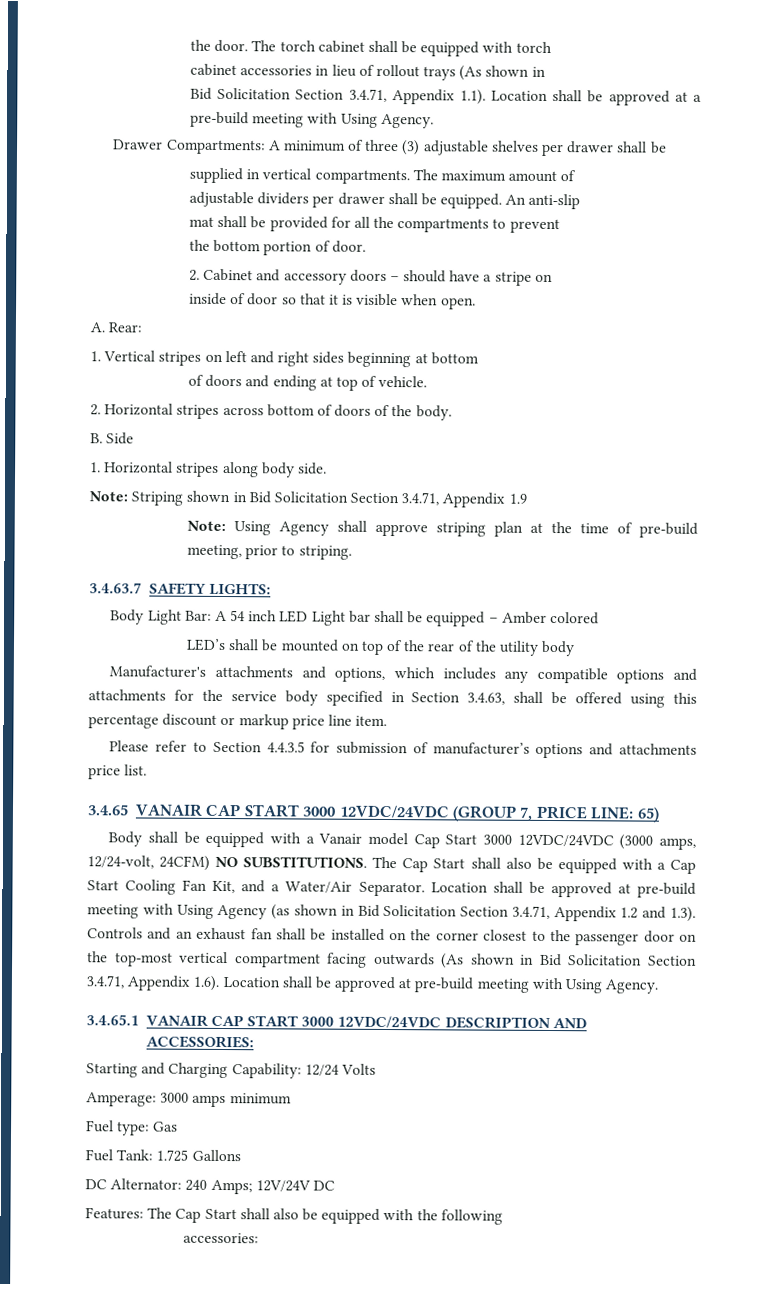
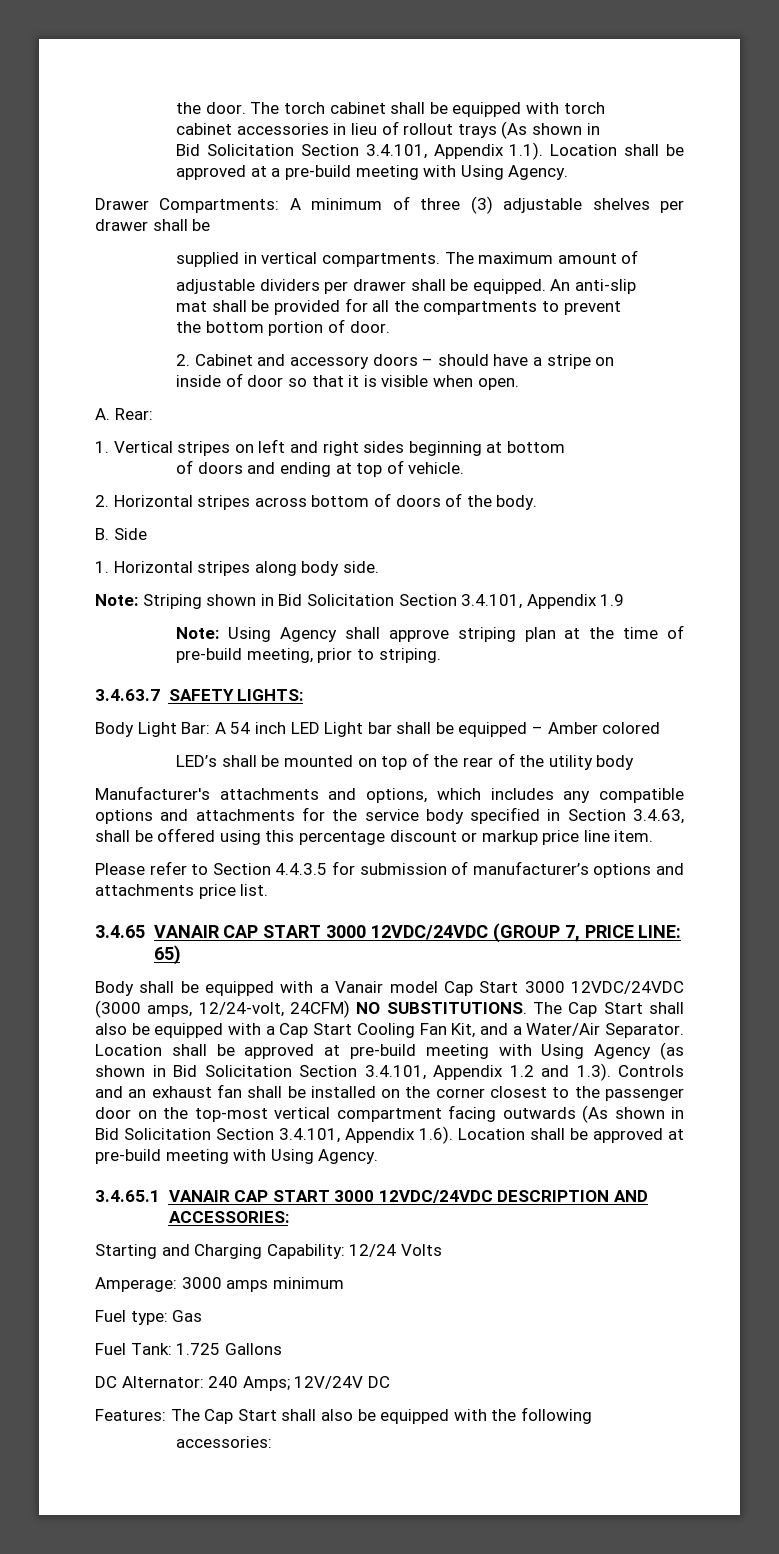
[348,88,387,102] 3.4.71, -> [365,144,427,159] 3.4.101,
[401,492,440,506] 3.4.71, -> [461,594,523,609] 3.4.101,
[511,905,550,919] 3.4.71, -> [364,1065,426,1080] 3.4.101,
[86,975,124,989] 3.4.71, -> [279,1128,340,1143] 3.4.101,

